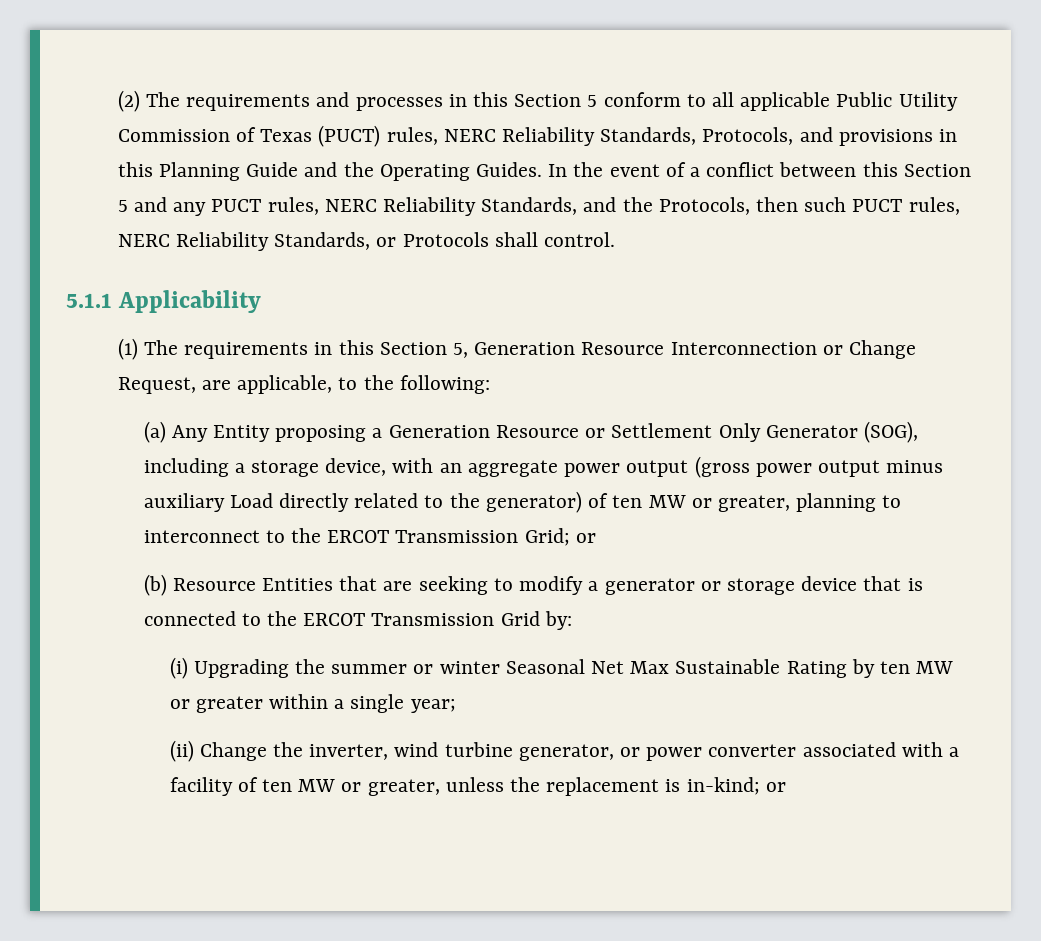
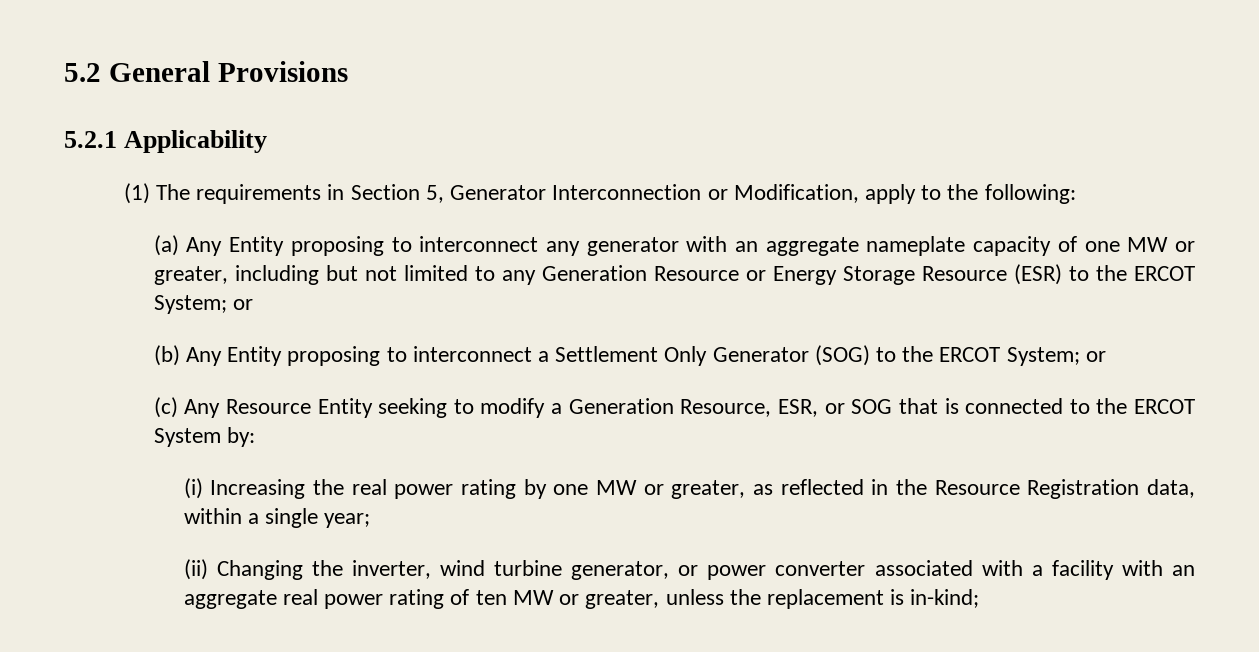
[117,90,958,112] [117,125,958,147] [117,162,971,181] [117,197,960,216] [117,232,616,251] [66,293,112,308] (2) The requirements and processes in this Section 5 conform to all applicable Public Utility Commission of Texas (PUCT) rules, NERC Reliability Standards, Protocols, and provisions in this Planning Guide and the Operating Guides. In the event of a conflict between this Section 5 and any PUCT rules, NERC Reliability Standards, and the Protocols, then such PUCT rules, NERC Reliability Standards, or Protocols shall control. // 5.1.1 -> [64,61,348,82] [64,131,117,148] 5.2 General Provisions // 5.2.1
[338,340,374,355] this -> (345, 192) none
[474,340,917,359] [117,375,333,394] Generation Resource Interconnection or Change Request, are applicable, -> [450,184,916,204] Generator Interconnection or Modification, apply
[372,421,918,443] [143,456,944,478] [143,491,902,513] [143,528,596,546] [143,574,858,596] a Generation Resource or Settlement Only Generator (SOG), including a storage device, with an aggregate power output (gross power output minus auxiliary Load directly related to the generator) of ten MW or greater, planning to interconnect to the ERCOT Transmission Grid; or // (b) Resource Entities that are seeking to modify a generator or storage device -> [391,236,1195,256] [153,264,1195,285] [153,295,253,314] [153,345,1106,366] [153,397,893,418] to interconnect any generator with an aggregate nameplate capacity of one MW or greater, including but not limited to any Generation Resource or Energy Storage Resource (ESR) to the ERCOT System; or // (b) Any Entity proposing to interconnect a Settlement Only Generator (SOG) to the ERCOT System; or // (c) Any Resource Entity seeking to modify a Generation Resource, ESR, or SOG
[371,611,540,626] Transmission Grid -> [153,428,221,447] System
[193,659,954,678] [169,696,263,713] Upgrading the summer or winter Seasonal Net Max Sustainable Rating by ten MW or greater -> [210,479,1196,499] Increasing the real power rating by one MW or greater, as reflected in the Resource Registration data,
[199,742,267,761] Change -> [216,560,303,580] Changing
(233, 786) none -> [1121,560,1195,576] [183,589,445,609] with an aggregate real power rating
[765,782,786,792] or -> (980, 598) none

